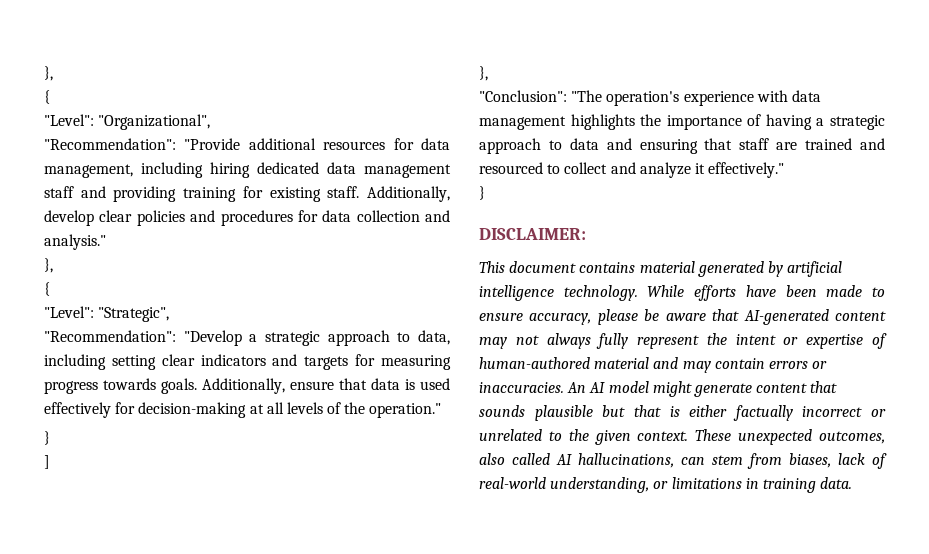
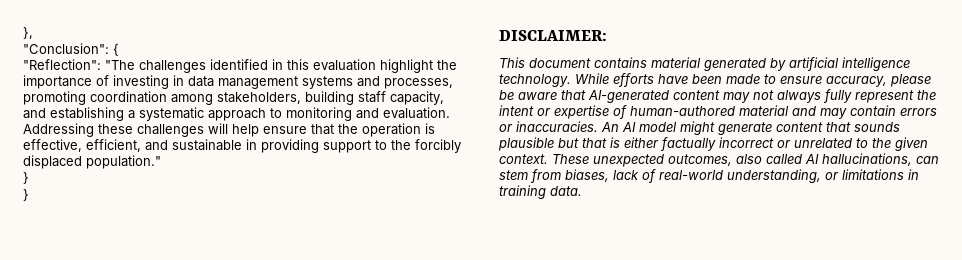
[44,66,53,81] [44,90,50,104] [44,114,211,130] [44,138,450,150] [44,162,451,178] [44,186,451,202] [44,210,450,226] [44,234,106,250] [44,258,53,273] [44,282,50,296] [44,306,170,322] [44,330,451,346] [44,354,451,370] [44,378,450,394] [44,402,442,418] [44,431,50,445] [44,455,50,469] [479,66,488,81] [479,90,821,106] [479,114,885,130] [479,138,885,154] [479,162,785,178] }, // { // "Level": "Organizational", // "Recommendation": "Provide additional resources for data management, including hiring dedicated data management staff and providing training for existing staff. Additionally, develop clear policies and procedures for data collection and analysis." // }, // { // "Level": "Strategic", // "Recommendation": "Develop a strategic approach to data, including setting clear indicators and targets for measuring progress towards goals. Additionally, ensure that data is used effectively for decision-making at all levels of the operation." // } // ] // }, // "Conclusion": "The operation's experience with data management highlights the importance of having a strategic approach to data and ensuring that staff are trained and resourced to collect and analyze it effectively." -> [23,27,33,39] [23,43,119,56] [23,59,457,73] [23,75,453,89] [23,91,444,105] [23,107,450,121] [23,123,435,137] [23,139,461,153] [23,155,161,169] [23,172,29,184] }, // "Conclusion": { // "Reflection": "The challenges identified in this evaluation highlight the importance of investing in data management systems and processes, promoting coordination among stakeholders, building staff capacity, and establishing a systematic approach to monitoring and evaluation. Addressing these challenges will help ensure that the operation is effective, efficient, and sustainable in providing support to the forcibly displaced population." // }

